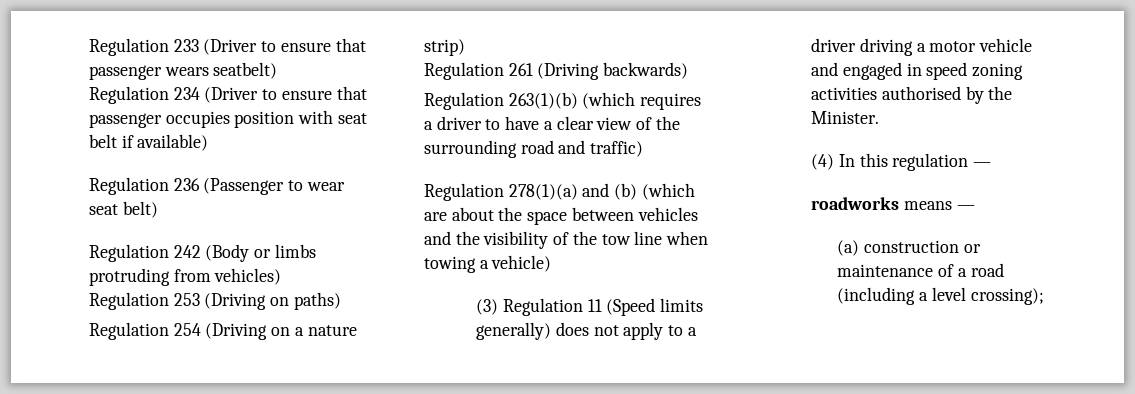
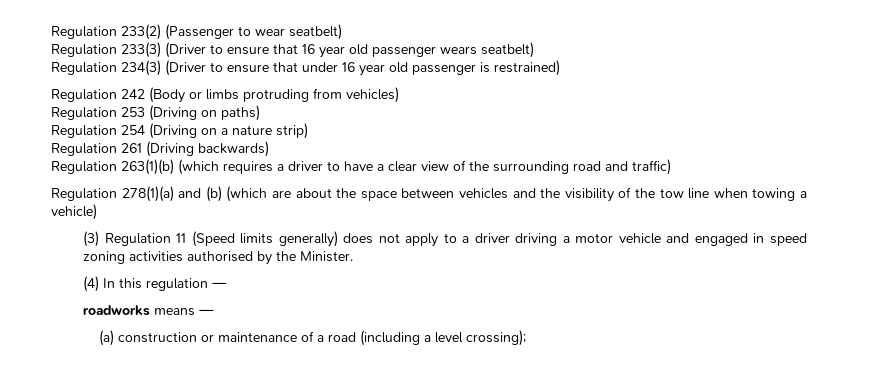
[89,38,366,56] Regulation 233 (Driver to ensure that -> [51,24,342,40] [51,42,368,58] Regulation 233(2) (Passenger to wear seatbelt) // Regulation 233(3) (Driver to ensure that 16 year old
[173,86,367,103] [89,110,367,128] [89,134,209,151] [89,177,345,195] [89,201,158,218] 234 (Driver to ensure that passenger occupies position with seat belt if available) // Regulation 236 (Passenger to wear seat belt) -> [121,60,560,76] 234(3) (Driver to ensure that under 16 year old passenger is restrained)

